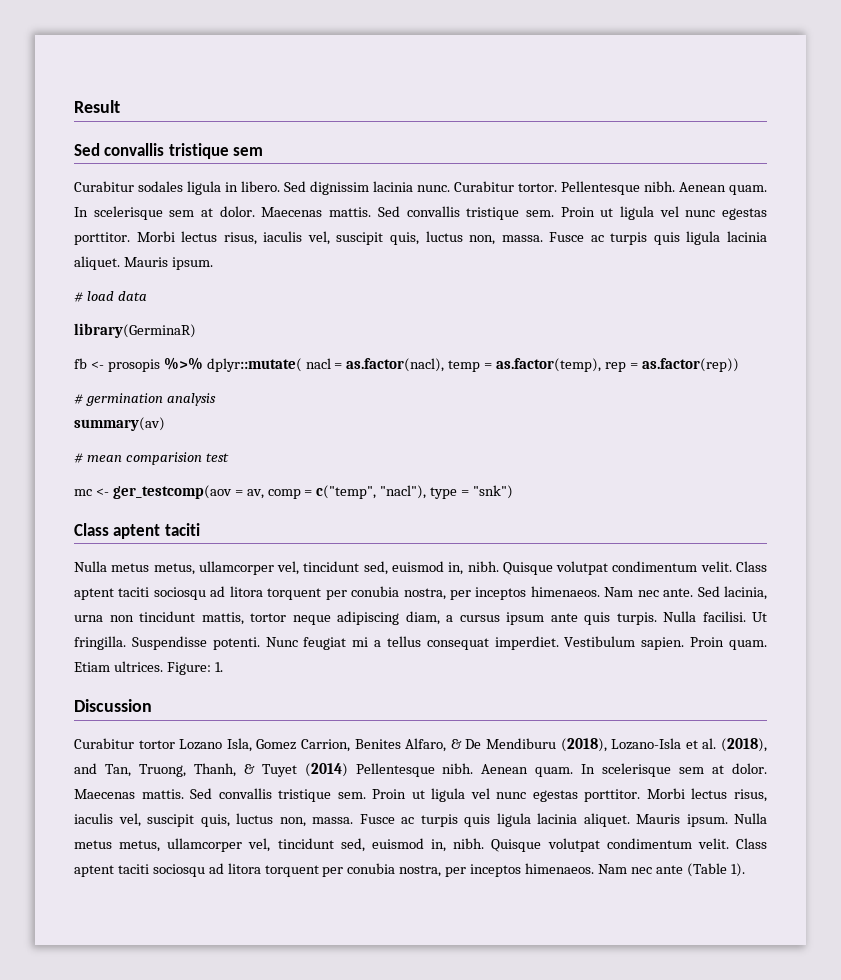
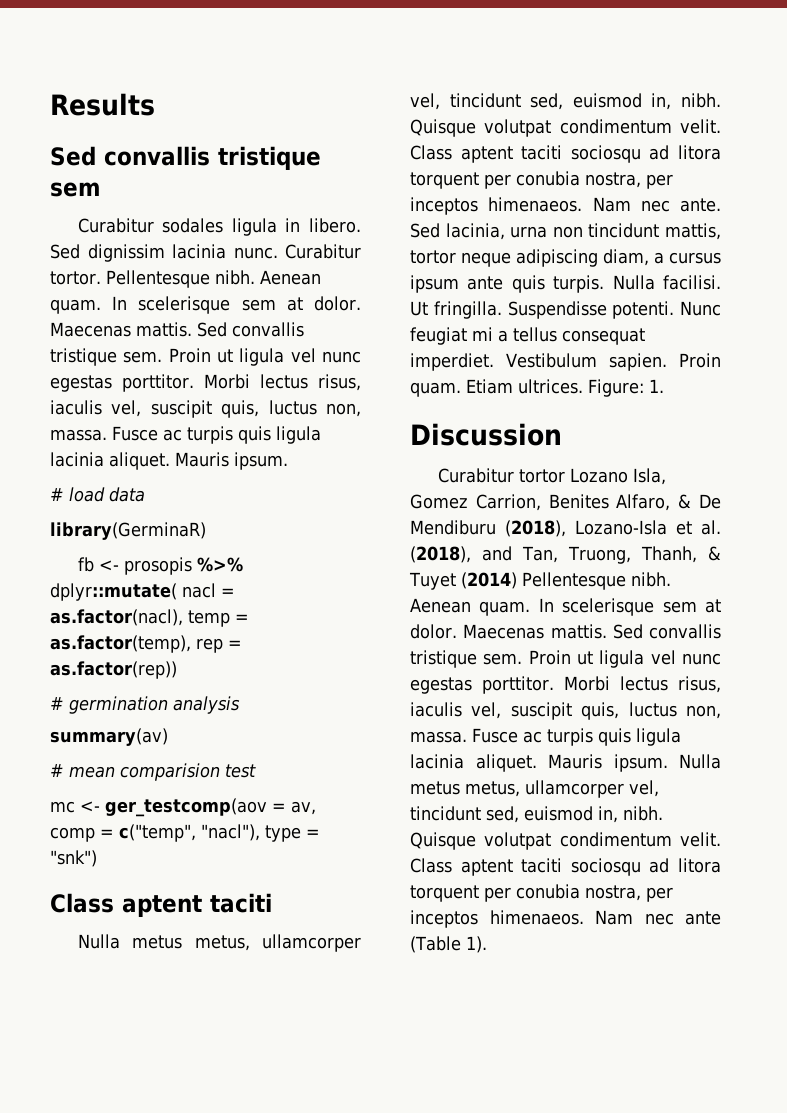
[74,100,120,113] Result -> [50,93,155,116] Results

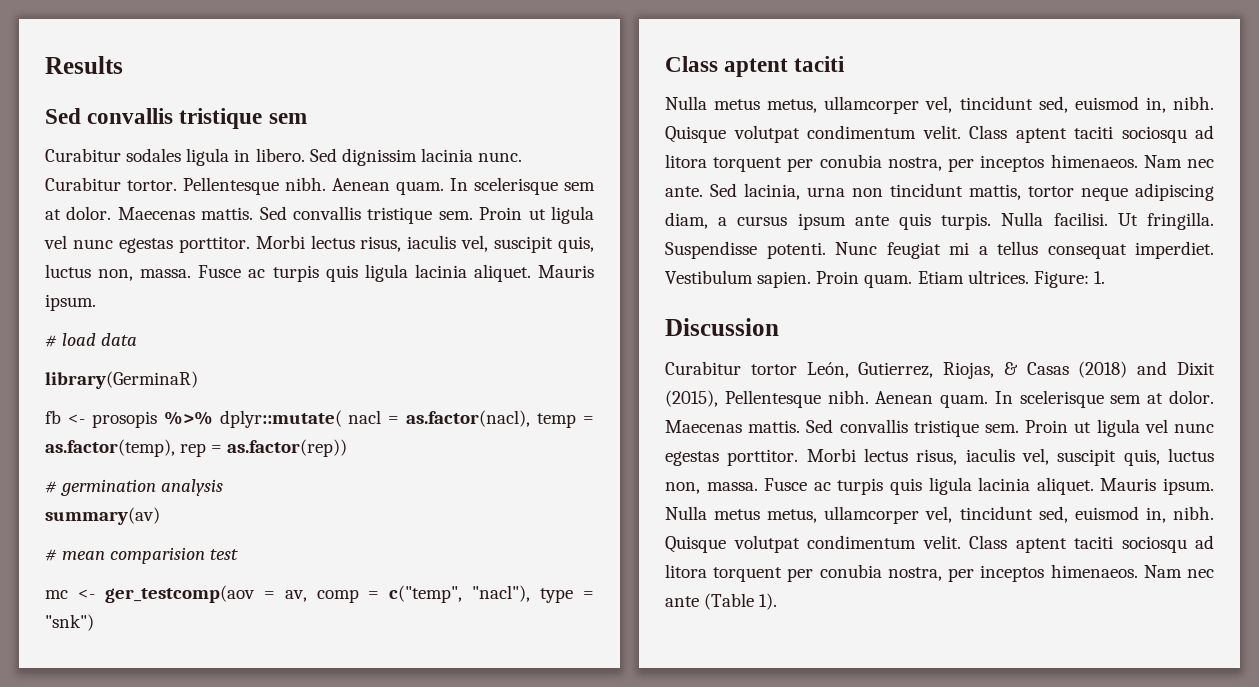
[569,468,666,485] [410,494,721,511] [410,520,721,537] [410,546,721,564] [409,572,517,590] Lozano Isla, Gomez Carrion, Benites Alfaro, & De Mendiburu (2018), Lozano-Isla et al. (2018), and Tan, Truong, Thanh, & Tuyet (2014) -> [806,361,1215,379] [665,390,718,407] León, Gutierrez, Riojas, & Casas (2018) and Dixit (2015),

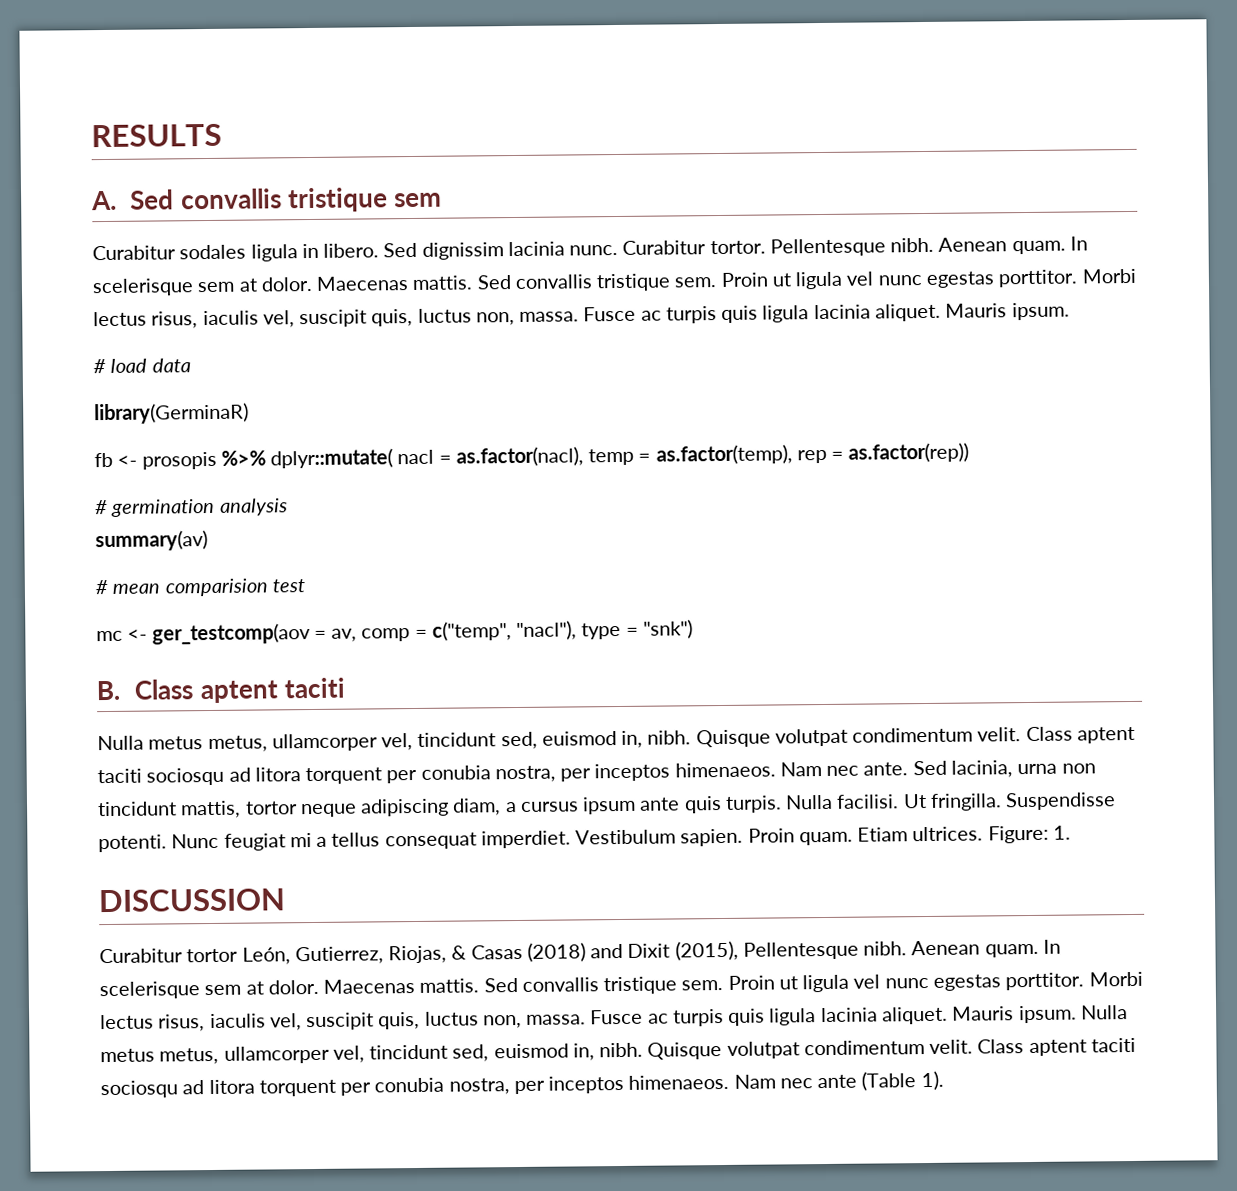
[45,56,123,74] Results // -> [91,123,222,148] [91,190,117,211] RESULTS // A.
(94, 622) none -> [96,680,120,701] B.
[665,318,779,336] Discussion -> [98,888,286,913] DISCUSSION

